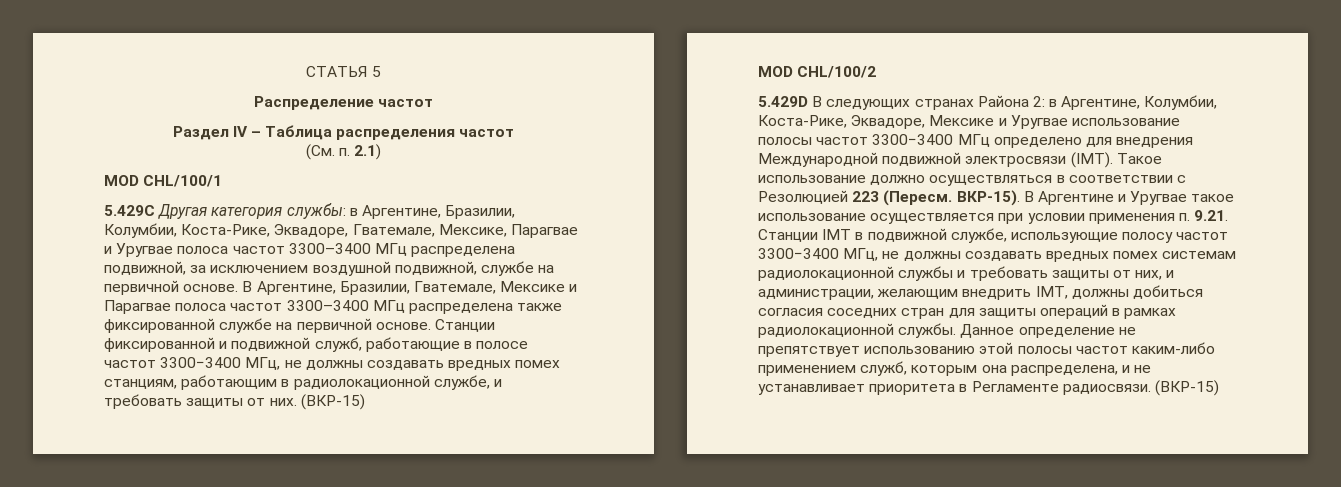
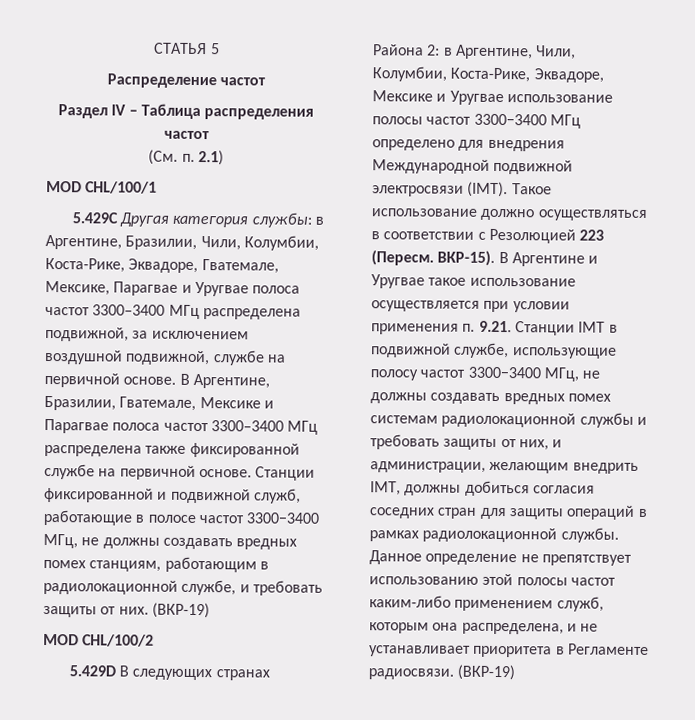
(516, 212) none -> [200,236,241,251] Чили,
[300,394,365,410] (ВКР-15) -> [151,602,210,619] (ВКР-19)
(1141, 103) none -> [535,45,577,60] Чили,
[1154,380,1219,396] (ВКР-15) -> [457,664,516,681] (ВКР-19)

